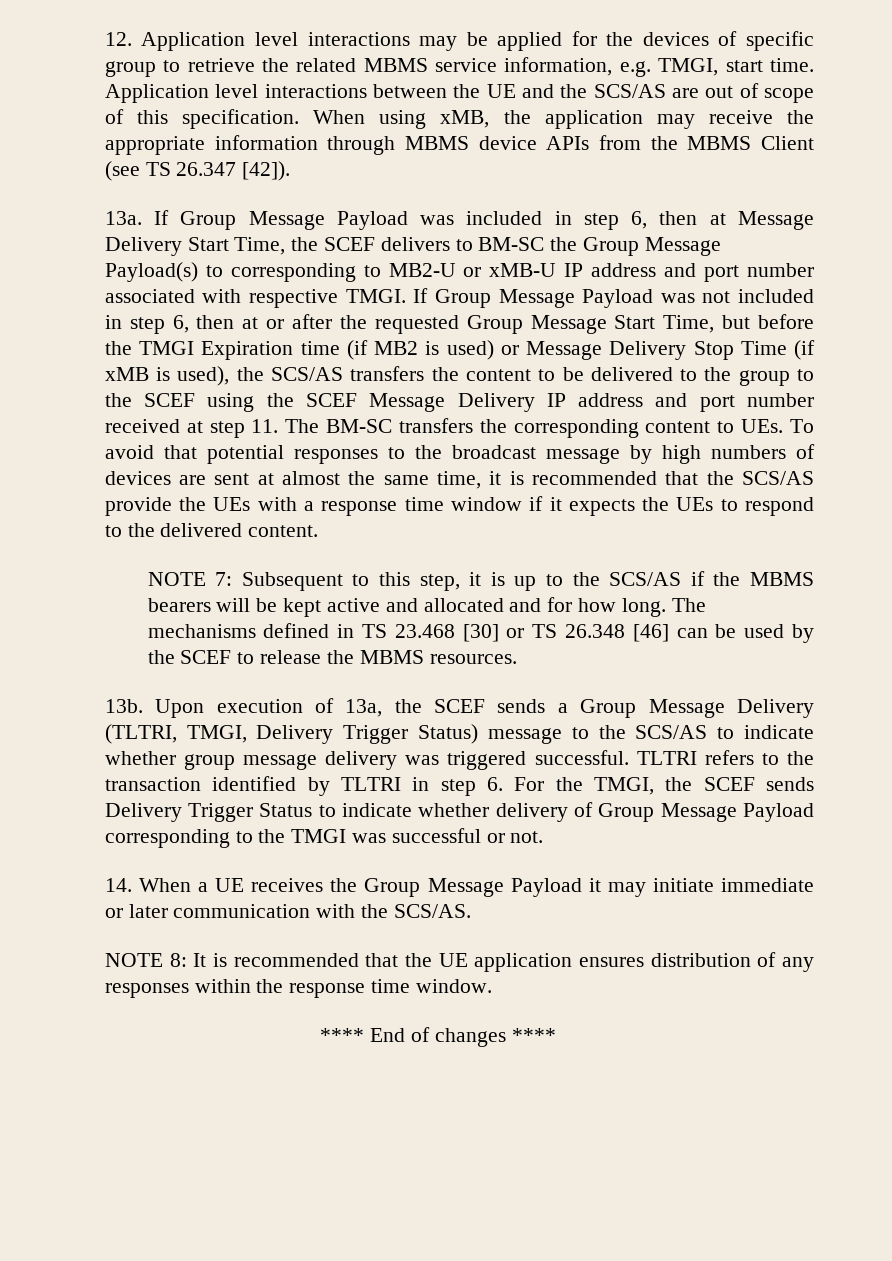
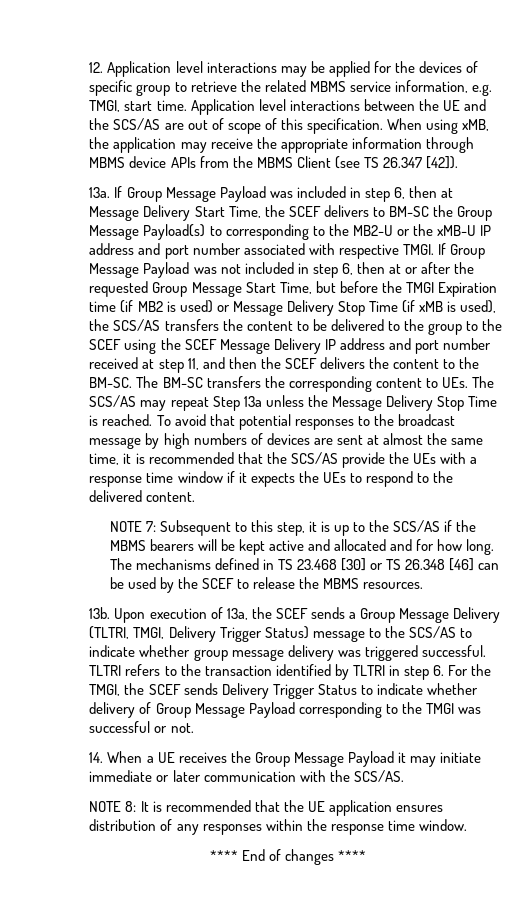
(381, 271) none -> [328,224,349,236] the
(482, 272) none -> [412,224,433,236] the
[251,419,279,433] 11. -> [187,357,480,370] [89,377,133,388] 11, and then the SCEF delivers the content to the BM-SC.
(784, 426) none -> [471,376,494,388] [89,395,497,411] [89,414,153,426] The SCS/AS may repeat Step 13a unless the Message Delivery Stop Time is reached.

